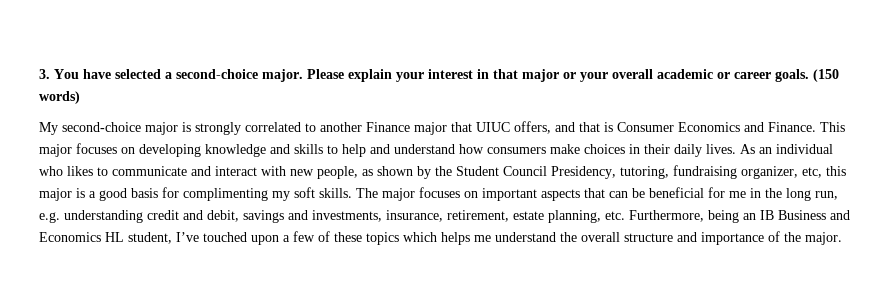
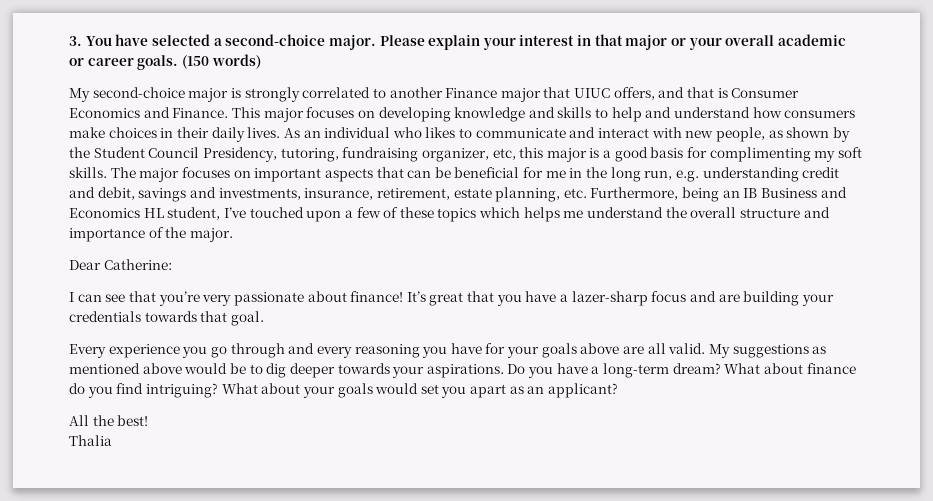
(842, 238) none -> [69,259,172,270] [69,291,834,306] [69,311,264,326] [69,343,827,358] [69,363,856,378] [69,383,619,398] [69,415,149,426] [69,435,112,446] // Dear Catherine: // I can see that you’re very passionate about finance! It’s great that you have a lazer-sharp focus and are building your credentials towards that goal. // Every experience you go through and every reasoning you have for your goals above are all valid. My suggestions as mentioned above would be to dig deeper towards your aspirations. Do you have a long-term dream? What about finance do you find intriguing? What about your goals would set you apart as an applicant? // All the best! // Thalia

